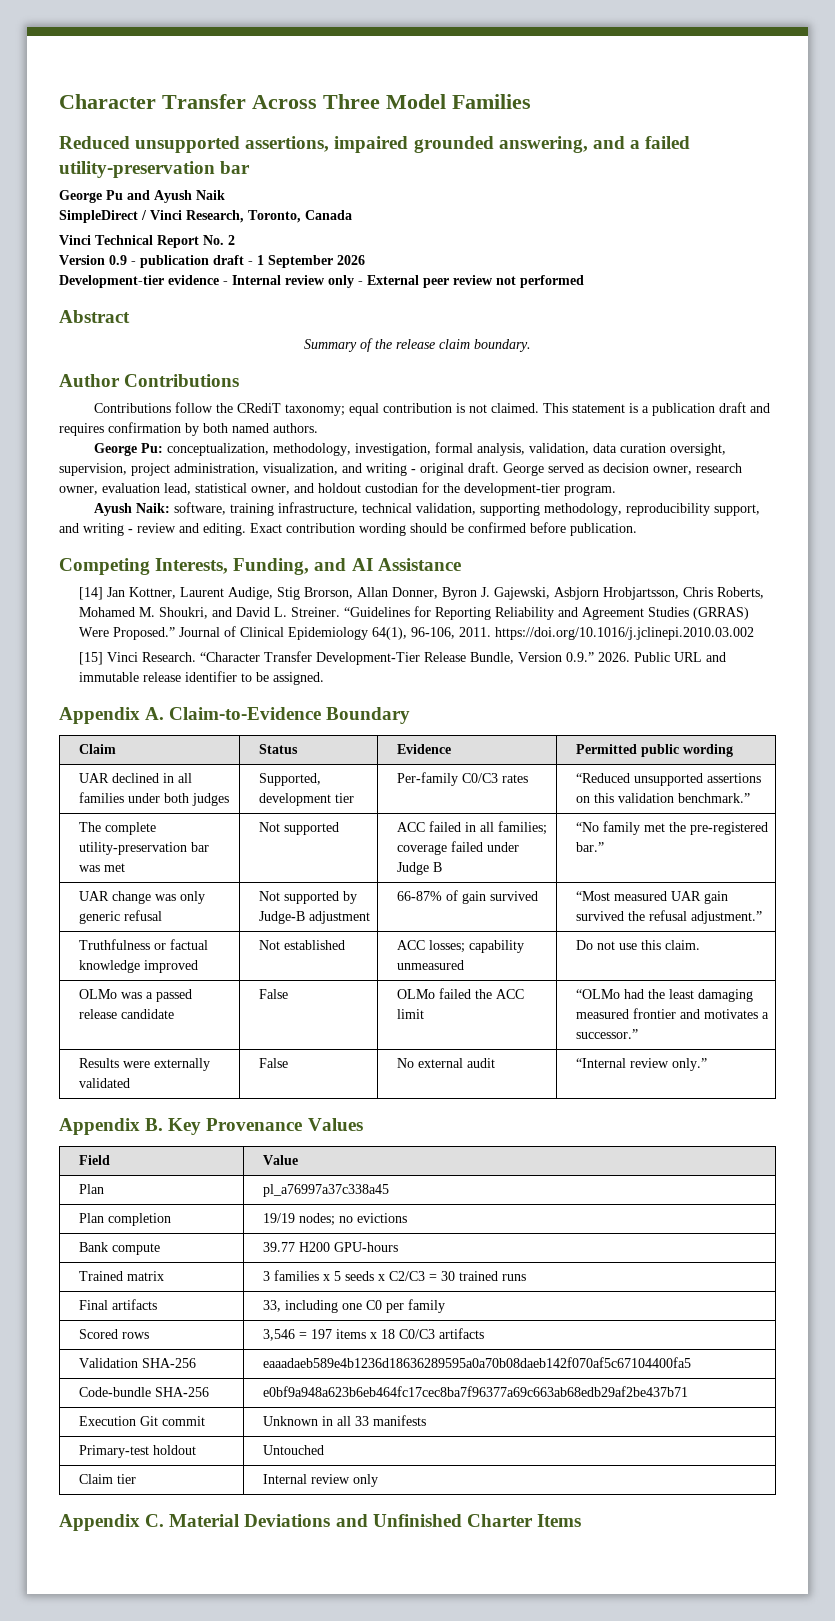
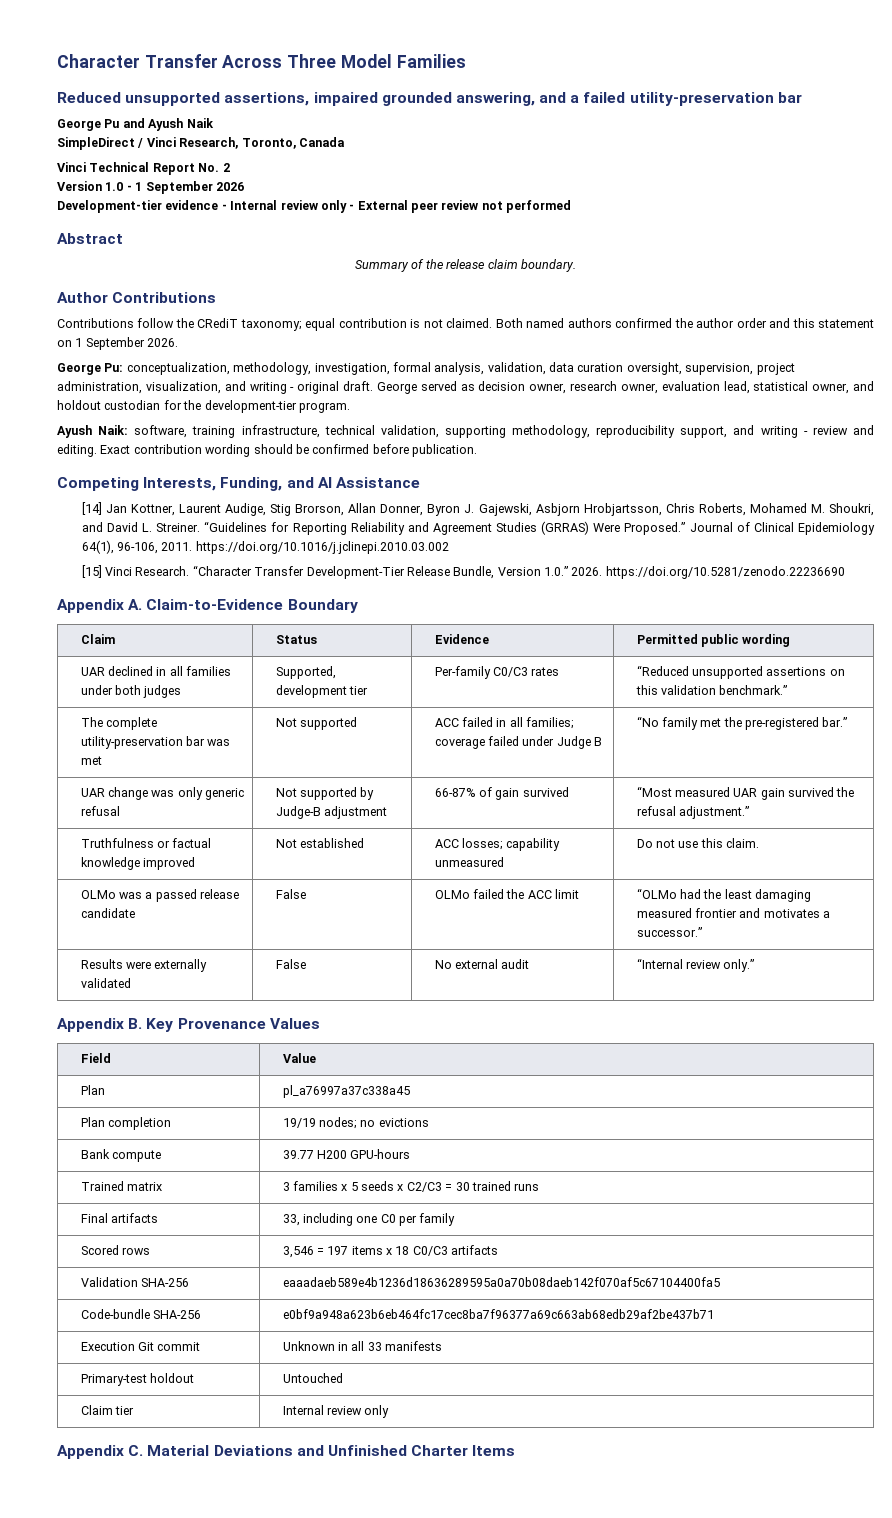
[109,255,244,268] 0.9 - publication draft -> [105,182,124,191] 1.0
[542,402,770,416] [59,422,318,436] This statement is a publication draft and requires confirmation by both named authors. -> [495,318,875,328] [57,337,179,350] Both named authors confirmed the author order and this statement on 1 September 2026.
[566,652,727,662] [79,671,325,685] 0.9.” 2026. Public URL and immutable release identifier to be assigned. -> [544,566,845,579] 1.0.” 2026. https://doi.org/10.5281/zenodo.22236690

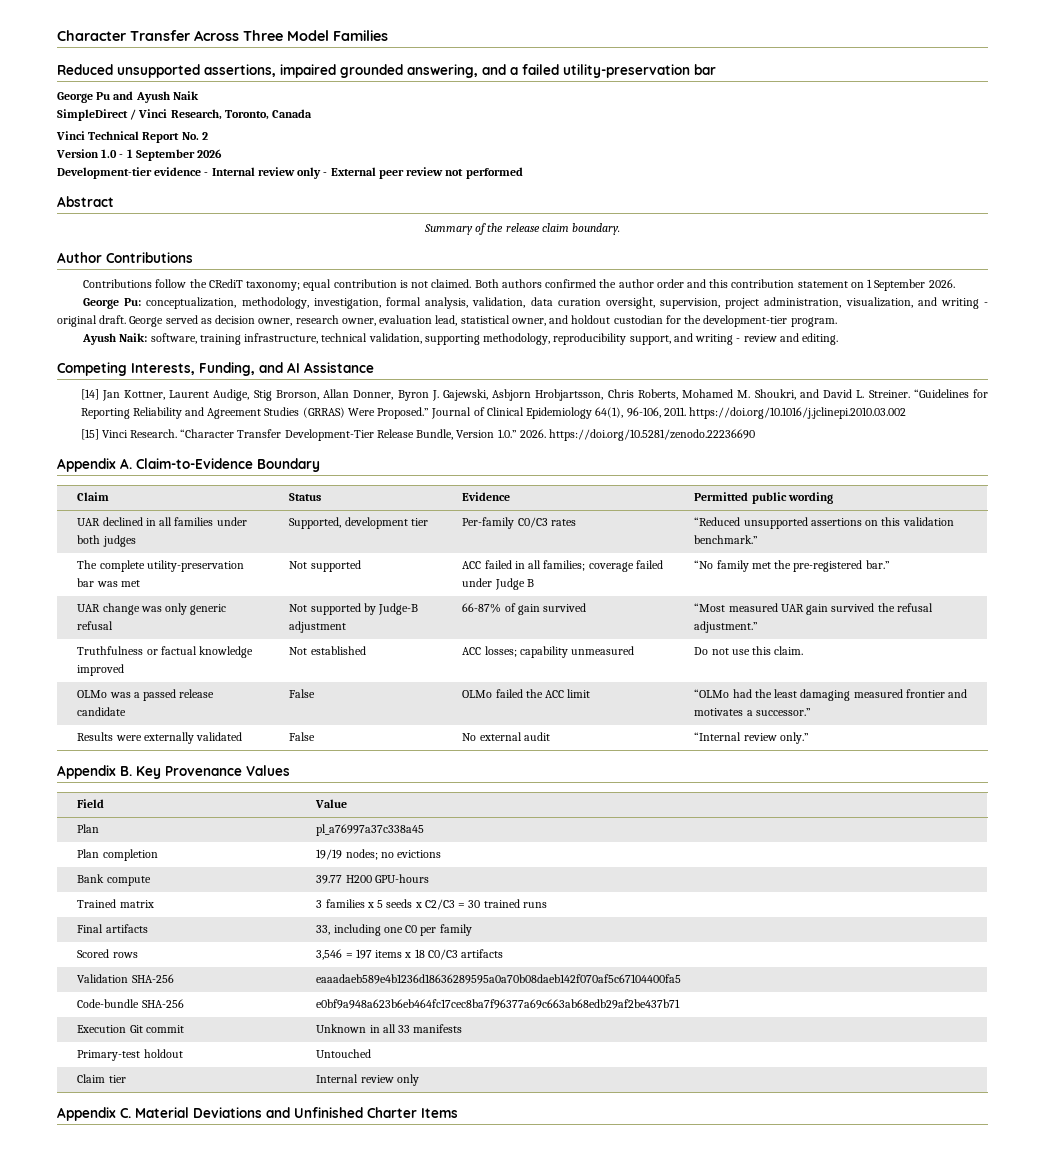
[526,318,565,328] named -> (499, 283) none
(815, 323) none -> [731,279,795,288] contribution
[100,444,477,457] Exact contribution wording should be confirmed before publication. -> (838, 339) none

